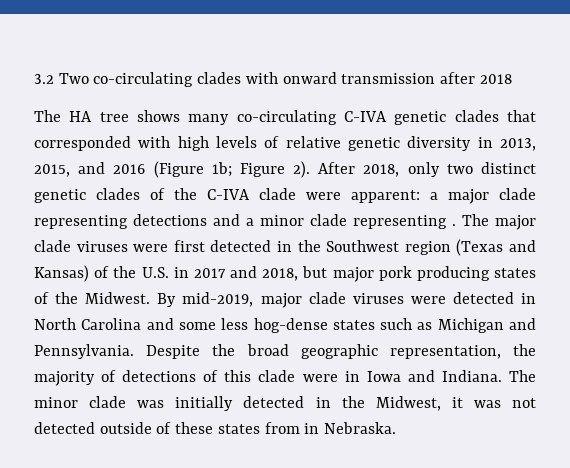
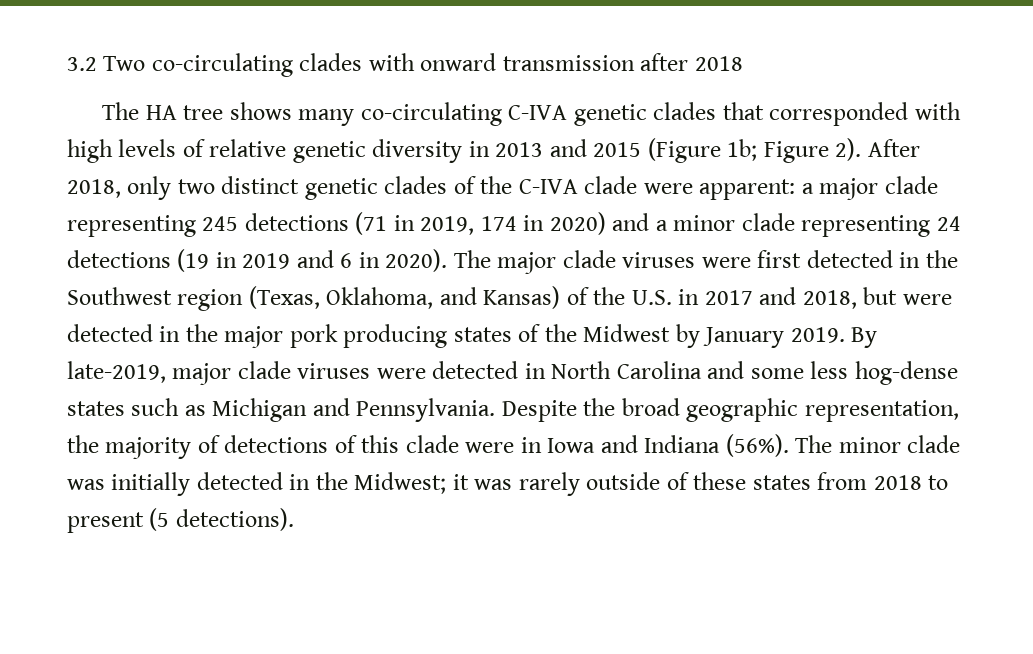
[500,138,536,151] [34,162,146,177] 2013, 2015, and 2016 -> [495,139,642,157] 2013 and 2015
[133,214,207,226] detections -> [202,212,606,235] 245 detections (71 in 2019, 174 in 2020)
[452,224,456,226] . -> [936,216,961,231] [67,249,448,272] 24 detections (19 in 2019 and 6 in 2020).
[456,239,504,256] (Texas -> [248,286,434,309] (Texas, Oklahoma,
(328, 272) none -> [902,294,952,305] [67,324,218,342] were detected in the
[85,292,254,307] Midwest. By mid-2019, -> [583,324,878,348] [67,361,166,383] Midwest by January 2019. By late-2019,
[441,370,502,382] Indiana. -> [644,434,789,457] Indiana (56%).
[375,396,441,411] Midwest, -> [354,472,447,494] Midwest;
[512,398,537,408] [34,422,95,434] not detected -> [518,472,580,496] rarely
[304,422,397,434] in Nebraska. -> [873,475,949,490] [67,508,294,533] 2018 to present (5 detections).

